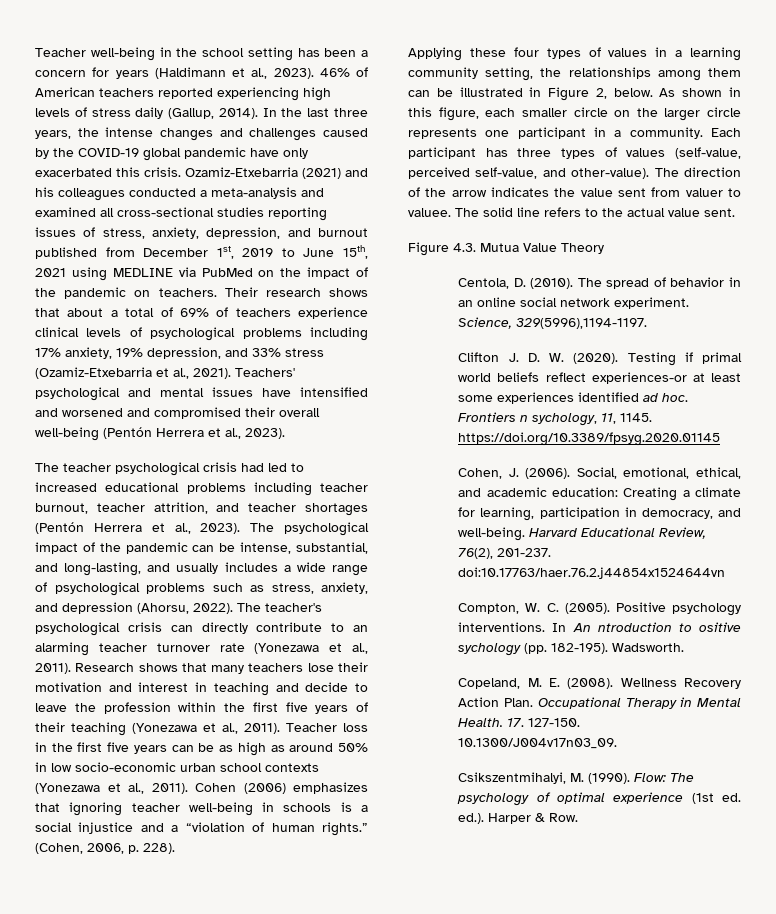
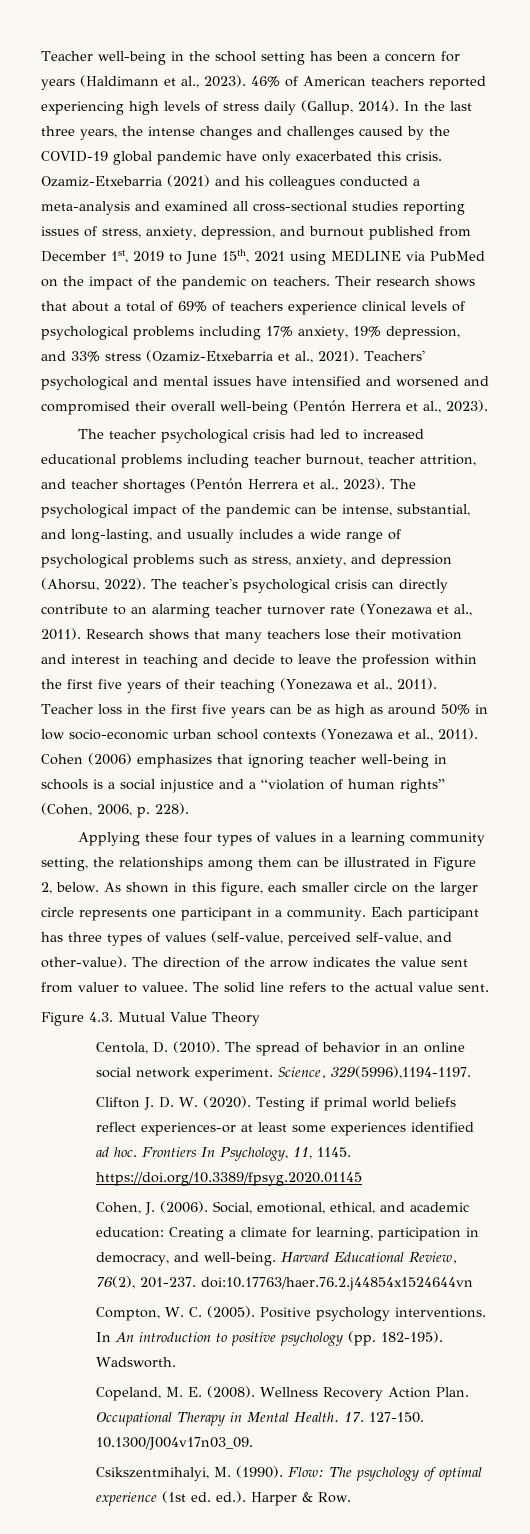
[322,822,368,836] rights.” -> [400,779,445,793] rights”
[480,243,519,252] Mutua -> [118,1012,165,1022] Mutual
[520,413,598,426] n sychology, -> [201,1147,289,1161] In Psychology,
[597,622,741,632] [458,643,522,656] ntroduction to ositive sychology -> [139,1332,344,1346] introduction to positive psychology

